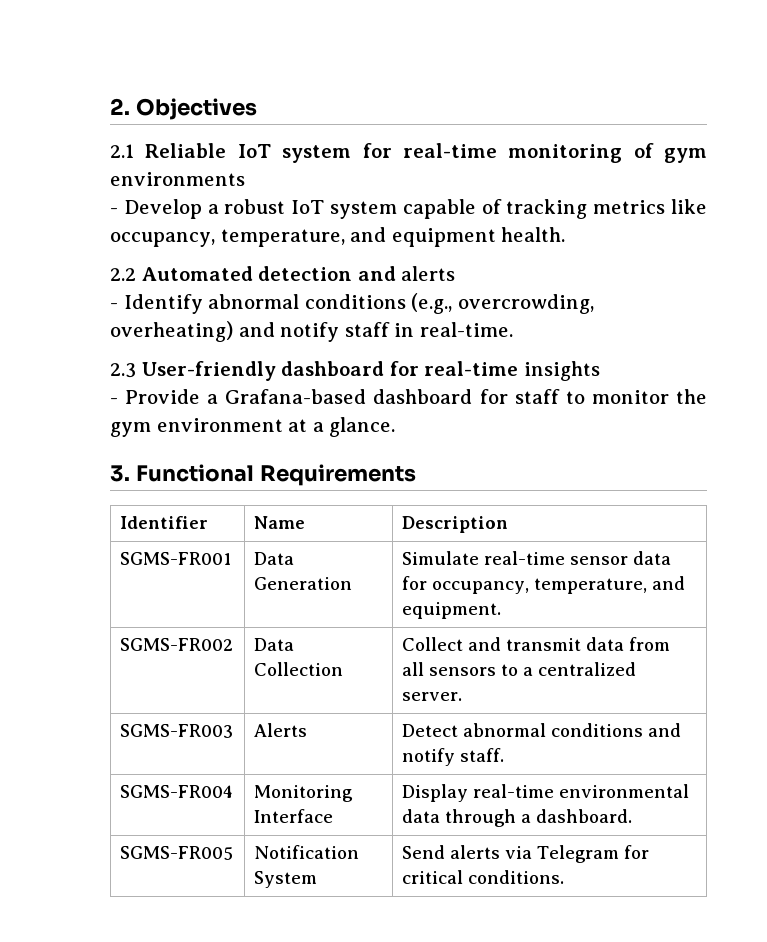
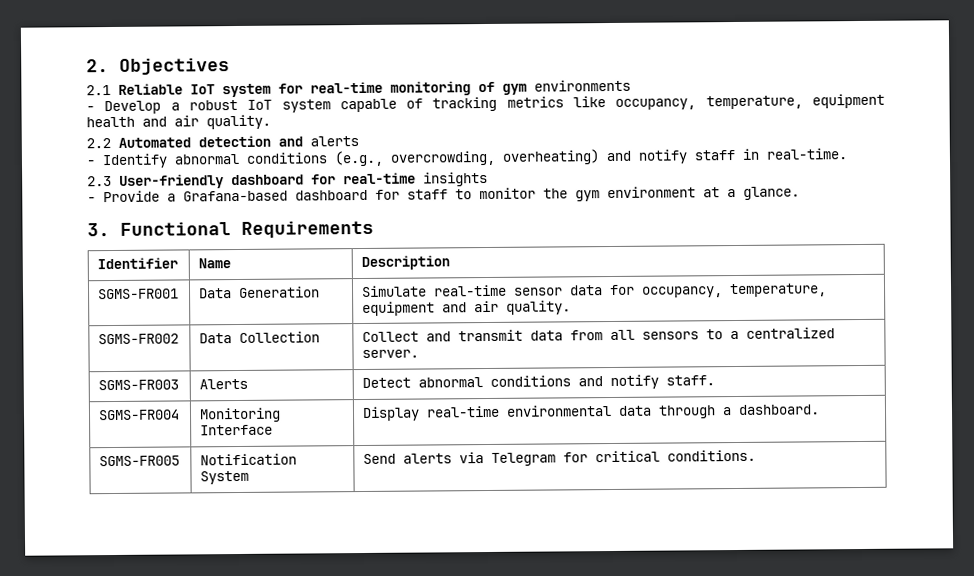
[350,227,566,247] and equipment health. -> [811,93,885,109] [86,114,271,130] equipment health and air quality.
[652,576,686,590] [402,602,502,619] and equipment. -> [362,300,572,317] equipment and air quality.

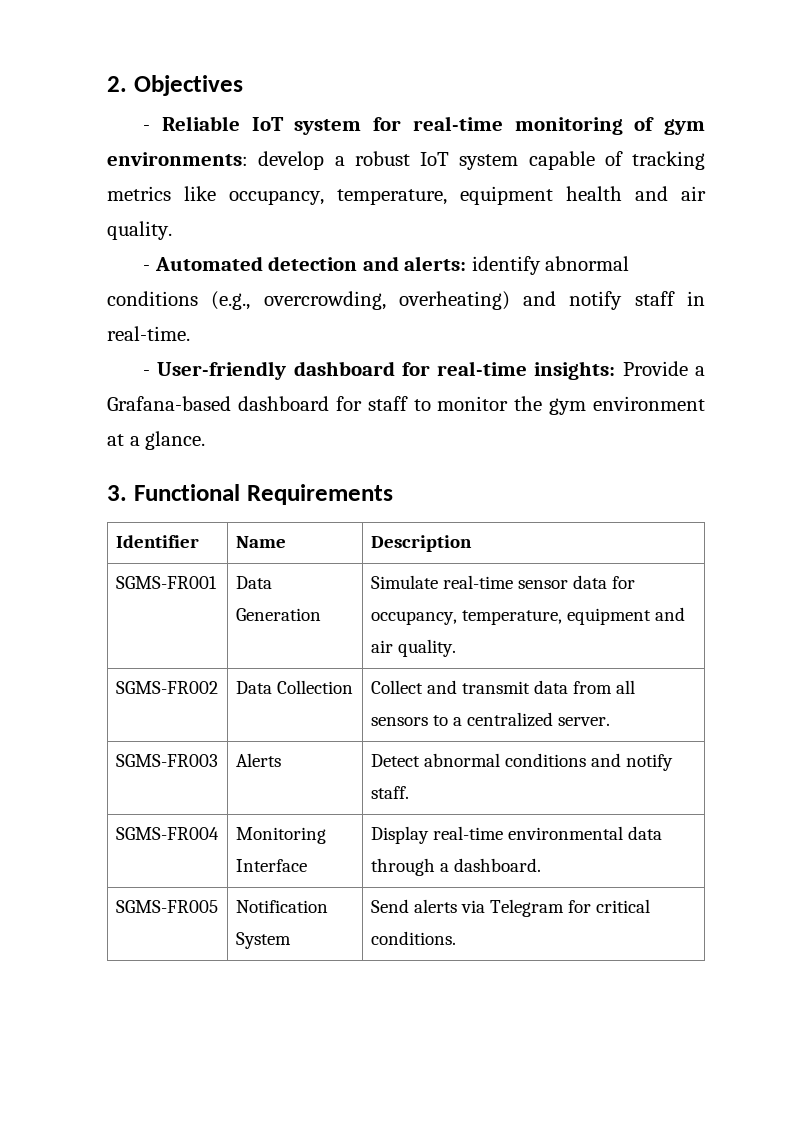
[86,85,111,96] 2.1 -> [143,125,151,131] -
[534,79,631,92] [86,100,162,115] environments // - Develop -> [107,151,325,170] environments: develop
[86,138,111,149] 2.2 -> [143,265,151,271] -
[310,136,359,147] [86,153,168,169] alerts // - Identify -> [404,256,541,275] alerts: identify
[87,176,112,187] 2.3 -> [143,370,151,376] -
[423,171,488,187] [87,197,96,203] insights // - -> [534,361,616,380] insights:

